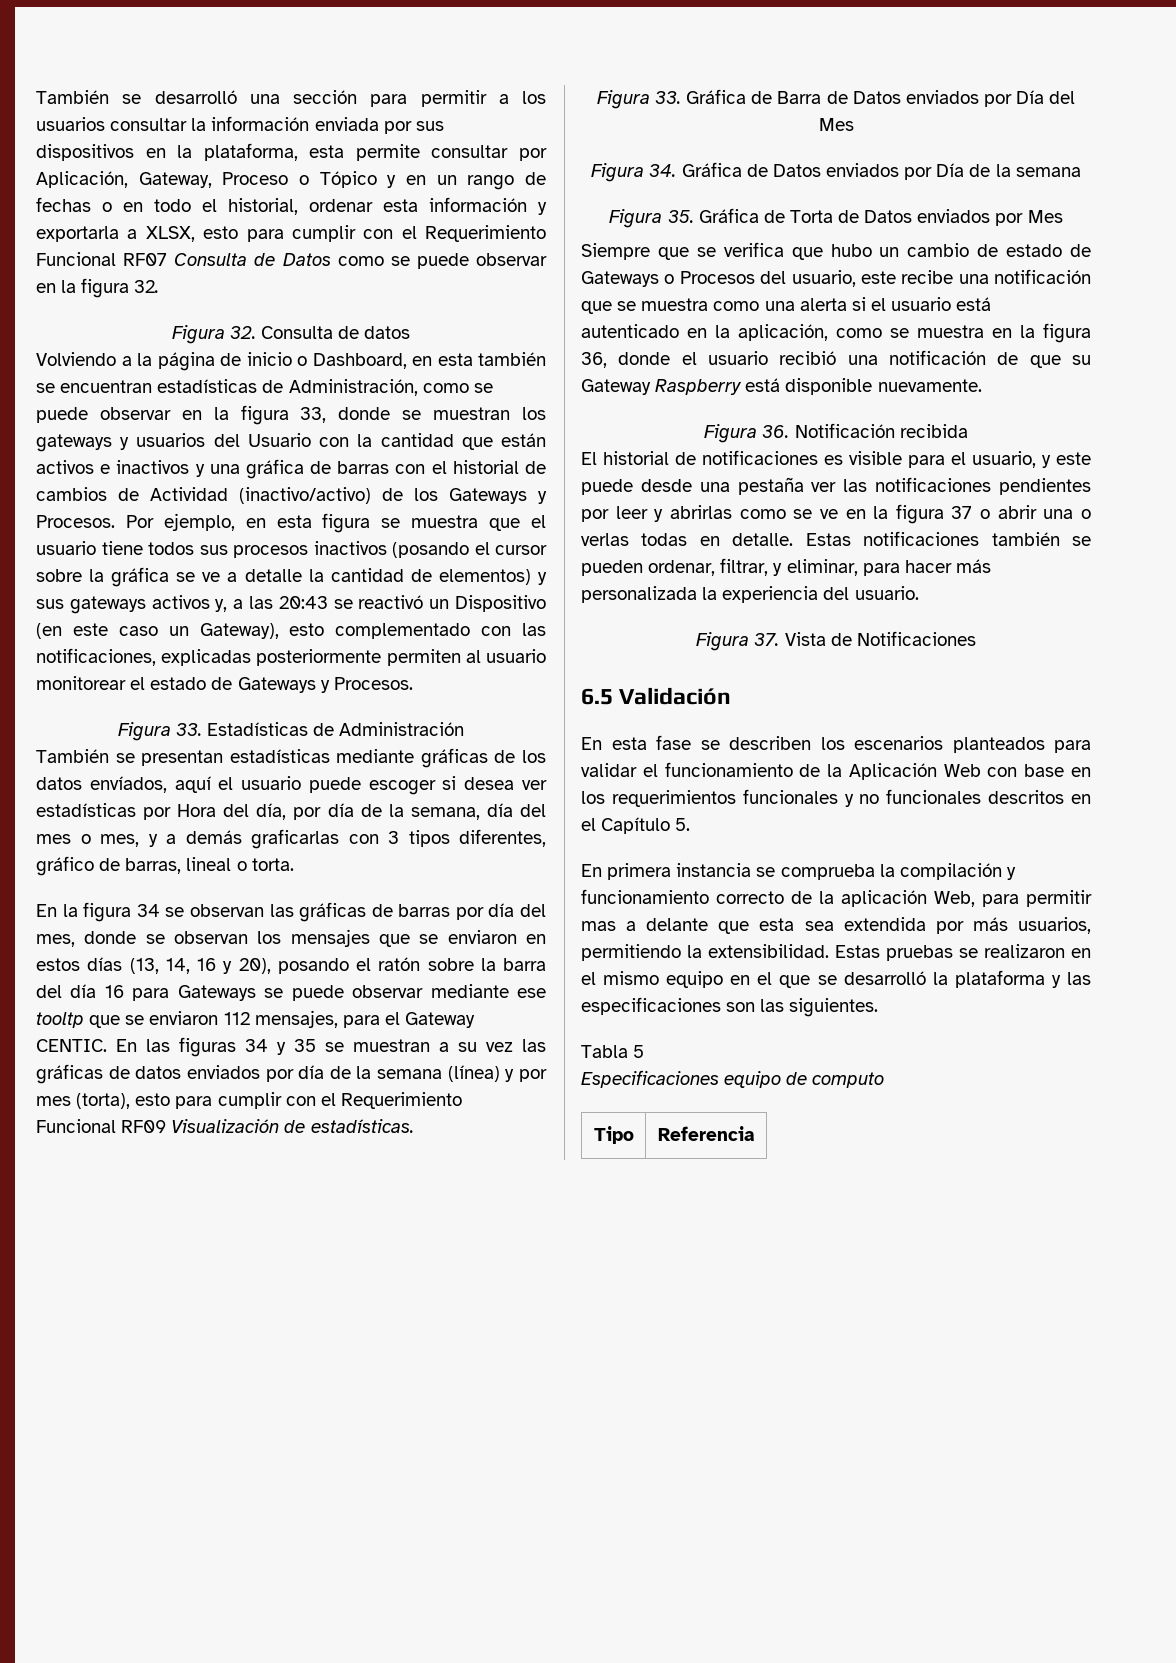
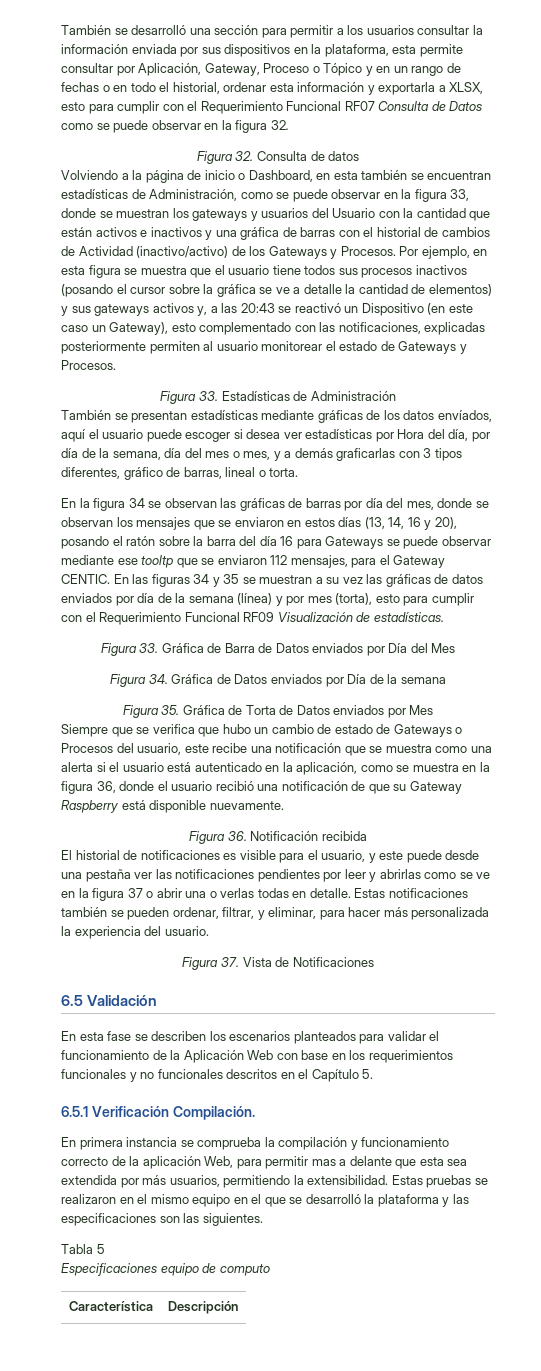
(691, 824) none -> [61,1106,255,1120] // 6.5.1 Verificación Compilación.
[593,1126,634,1144] [657,1126,755,1141] Tipo | Referencia -> [69,1301,153,1312] [168,1301,238,1314] Característica | Descripción

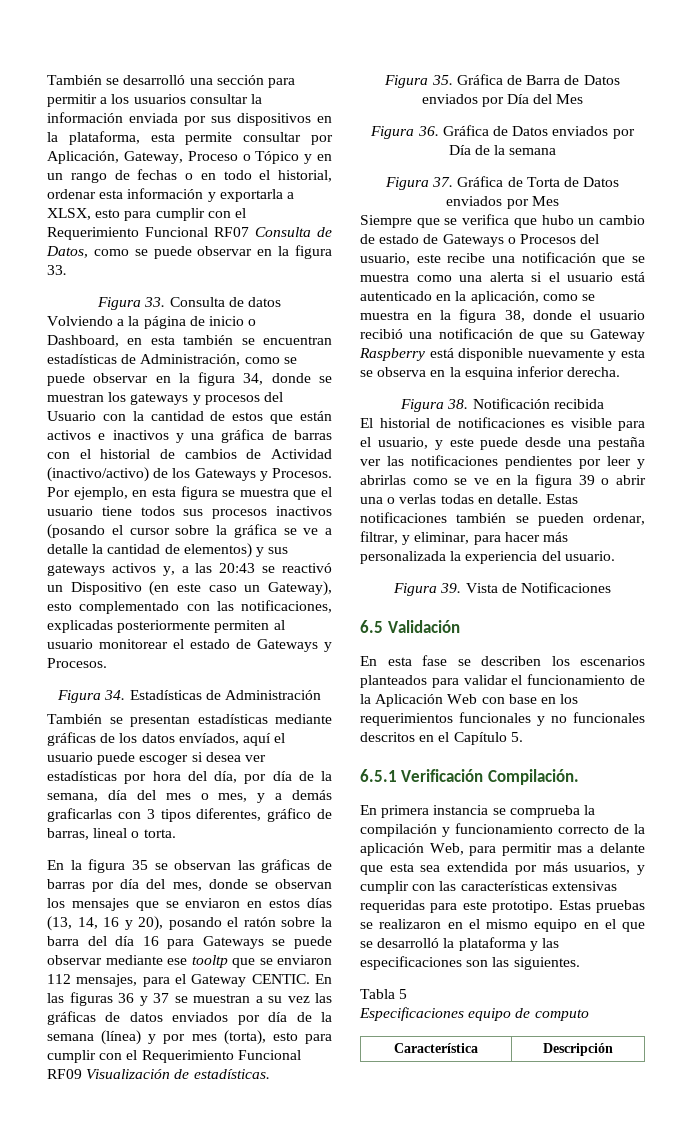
[449,101,483,111] [61,120,289,133] [196,151,254,164] Datos como se puede observar en la figura 32. // Figura 32. -> [46,245,332,259] [47,265,67,275] [97,297,166,310] Datos, como se puede observar en la figura 33. // Figura 33.
[450,189,470,201] 33, -> [243,373,264,385] 34,
[261,208,309,218] usuarios -> [204,395,260,405] procesos
(466, 213) none -> [210,411,264,421] de estos
[198,391,218,401] 33. -> [104,690,126,700] 34.
[397,429,425,439] Hora -> [152,771,181,781] hora
[128,498,145,508] 34 -> [131,860,148,870] 35
[193,574,240,587] 34 y 35 -> [118,993,169,1006] 36 y 37
[139,643,159,653] 33. -> [431,75,453,85] 35.
[148,674,168,684] 34. -> [417,126,439,136] 36.
[161,705,180,715] 35. -> [432,177,454,187] 37.
[96,781,116,793] 36, -> [504,310,525,322] 38,
[209,801,284,810] [189,831,247,844] nuevamente. // Figura 36. -> [527,349,645,361] [360,366,621,380] [400,399,469,412] nuevamente y esta se observa en la esquina inferior derecha. // Figura 38.
[127,888,143,898] 37 -> [578,475,595,485] 39
[220,957,239,967] 37. -> [440,583,462,593] 39.
[223,1175,389,1188] permitiendo la extensibilidad. -> [637,865,645,875] [360,881,617,894] [360,900,554,913] y cumplir con las características extensivas requeridas para este prototipo.

